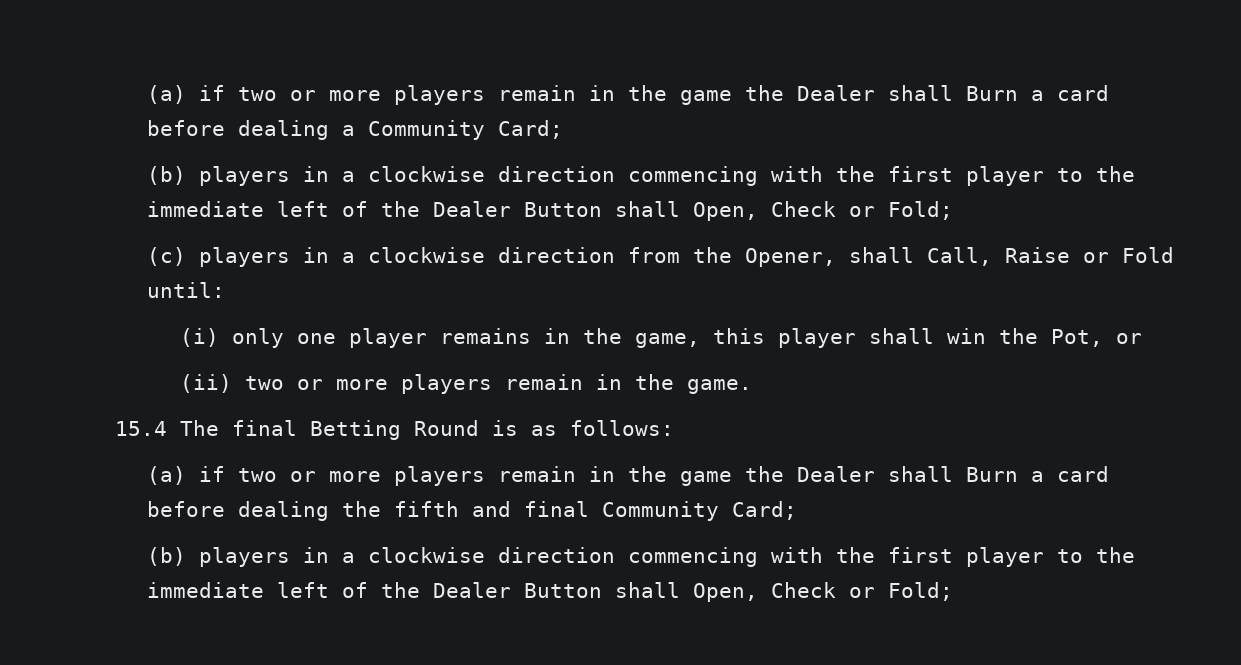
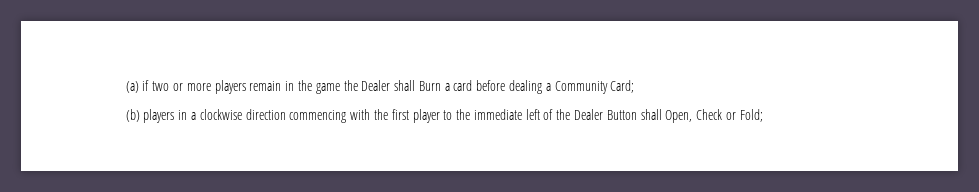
[147,247,1175,267] [147,282,226,298] [180,328,1143,348] [180,374,753,394] [114,420,674,440] [147,466,1110,486] [147,501,798,521] [147,547,1136,567] [147,582,954,602] // (c) players in a clockwise direction from the Opener, shall Call, Raise or Fold until: // (i) only one player remains in the game, this player shall win the Pot, or // (ii) two or more players remain in the game. // 15.4 The final Betting Round is as follows: // (a) if two or more players remain in the game the Dealer shall Burn a card before dealing the fifth and final Community Card; // (b) players in a clockwise direction commencing with the first player to the immediate left of the Dealer Button shall Open, Check or Fold; -> (763, 115) none

